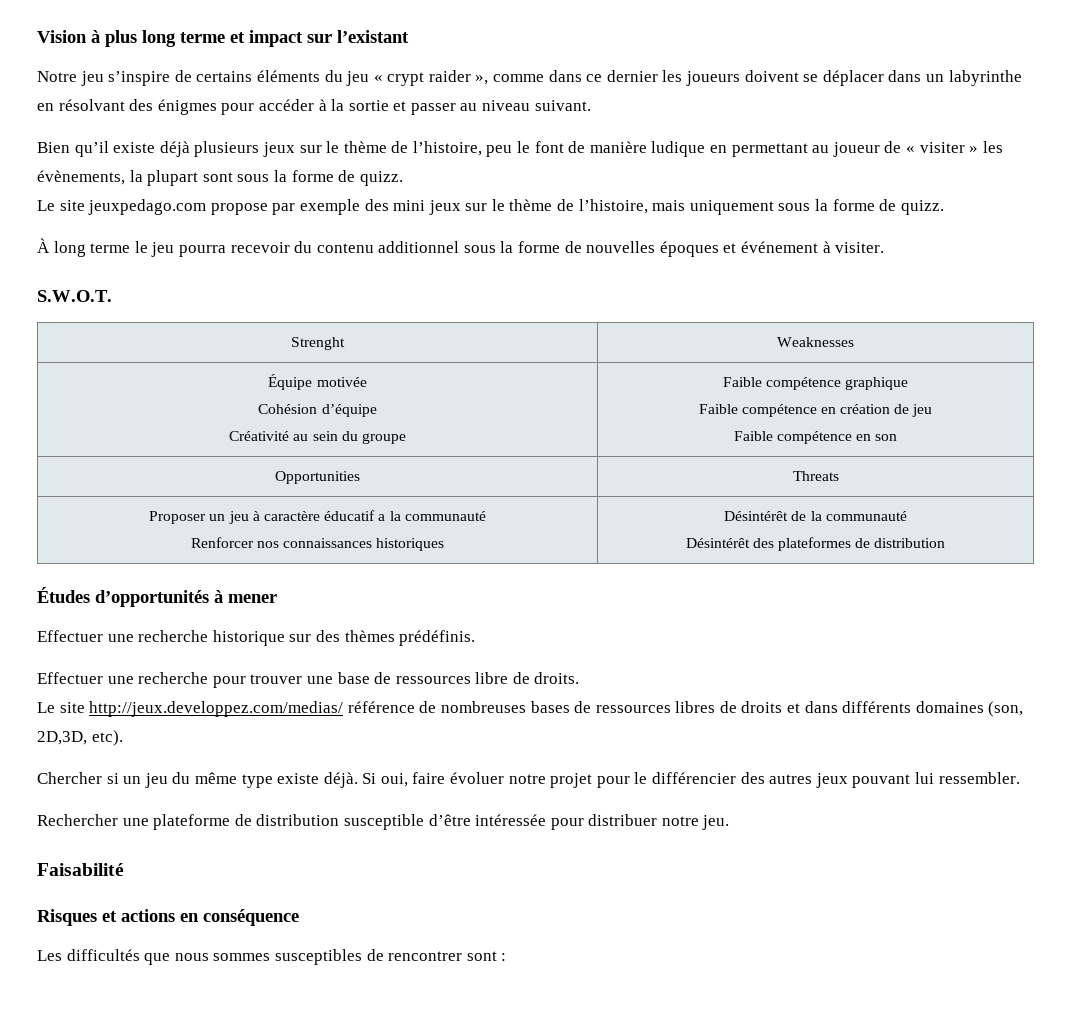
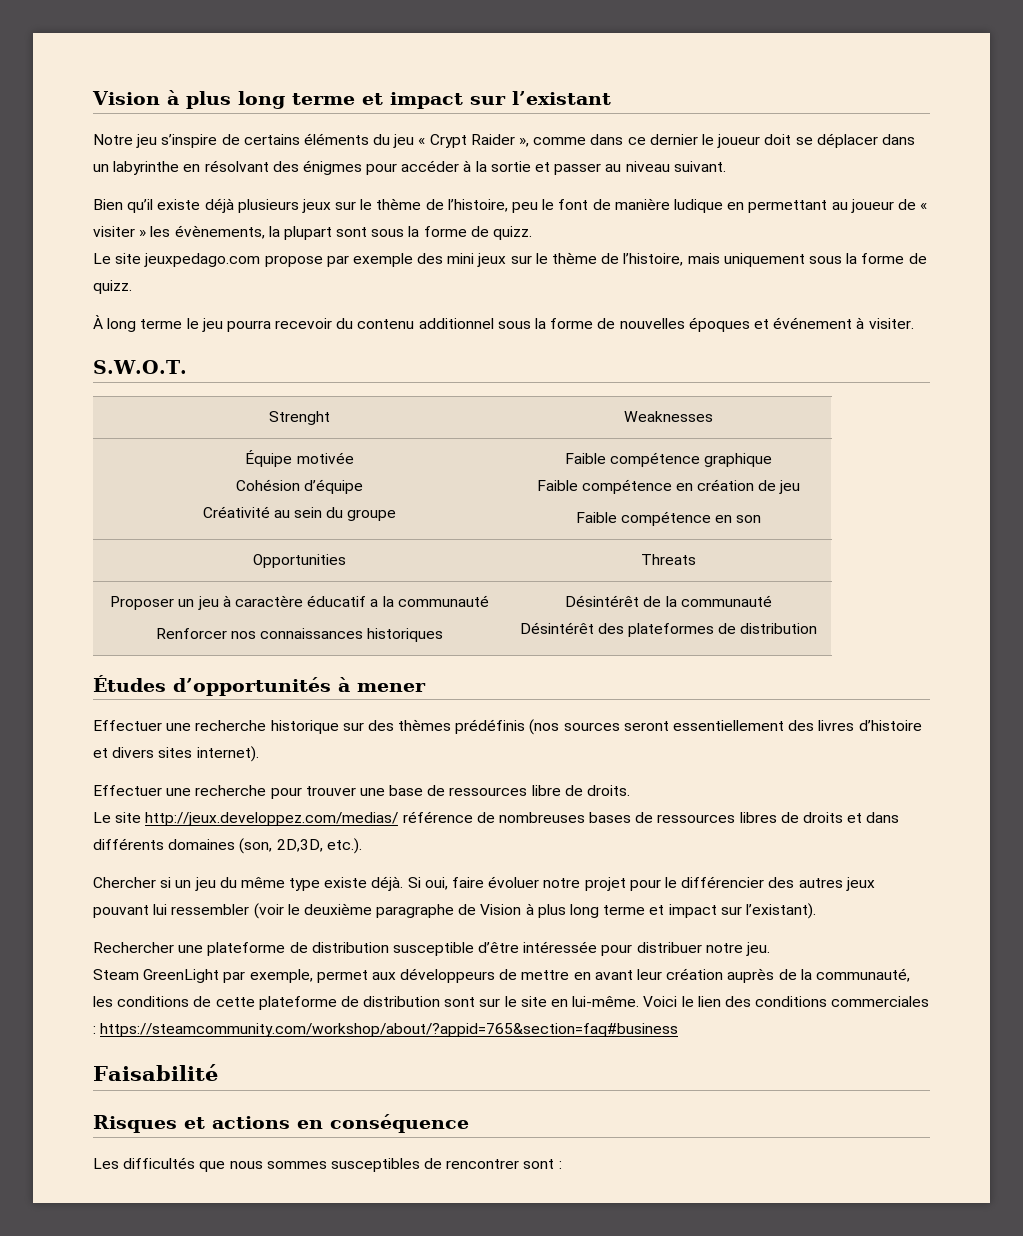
[387,70,471,86] crypt raider -> [429,134,515,148] Crypt Raider
[662,70,799,86] les joueurs doivent -> [701,134,792,148] le joueur doit
[399,630,476,646] prédéfinis. -> [455,719,922,735] [93,746,259,762] prédéfinis (nos sources seront essentiellement des livres d’histoire et divers sites internet).
[91,730,123,746] etc). -> [326,838,362,854] etc.).
[938,772,1020,784] ressembler. -> [171,903,816,919] ressembler (voir le deuxième paragraphe de Vision à plus long terme et impact sur l’existant).
(730, 822) none -> [93,968,910,983] [93,996,930,1010] [93,1023,679,1037] // Steam GreenLight par exemple, permet aux développeurs de mettre en avant leur création auprès de la communauté, les conditions de cette plateforme de distribution sont sur le site en lui-même. Voici le lien des conditions commerciales : https://steamcommunity.com/workshop/about/?appid=765&section=faq#business

